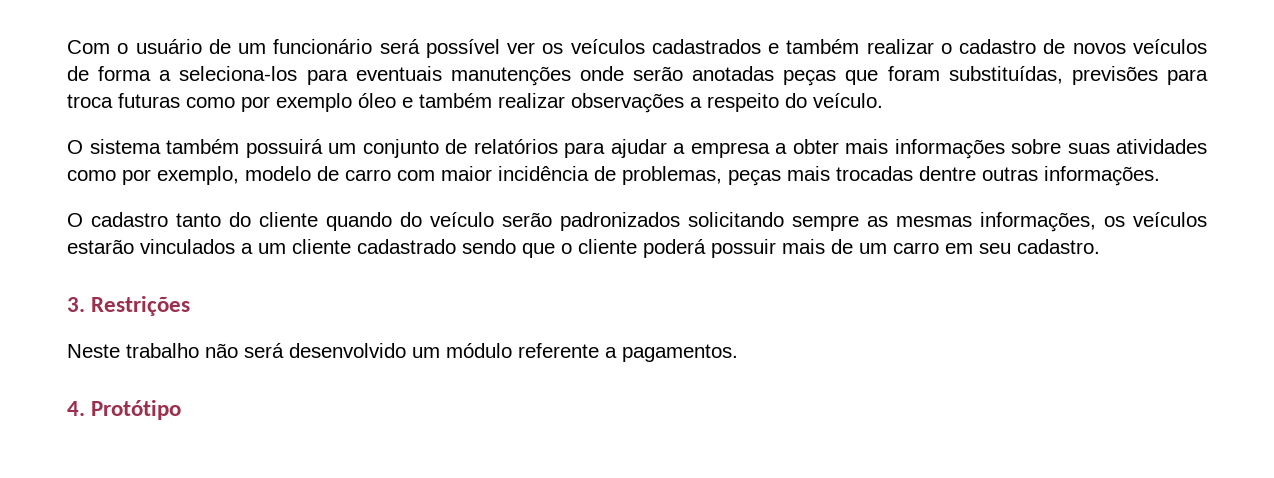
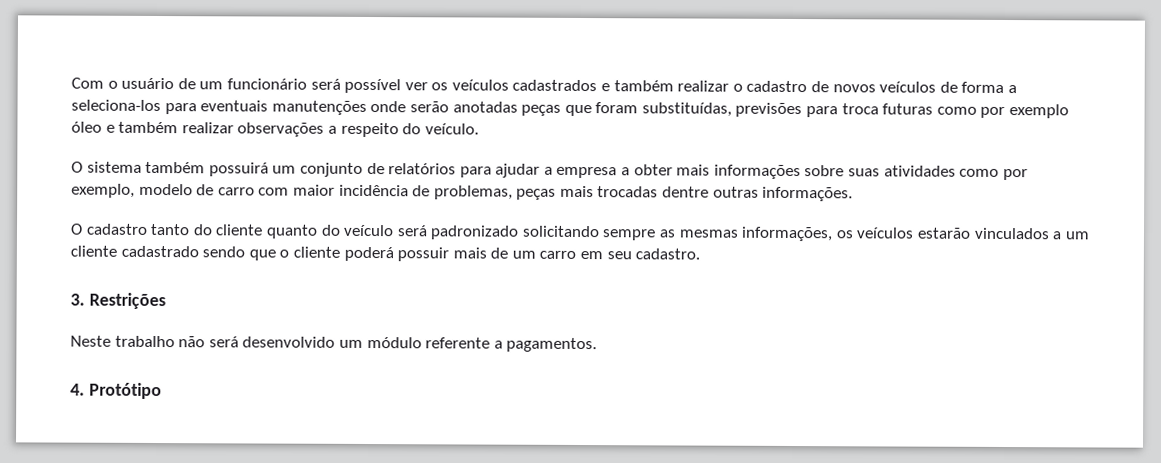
[326,212,392,231] quando -> [265,224,318,239] quanto
[502,212,680,231] serão padronizados -> [396,225,520,240] será padronizado

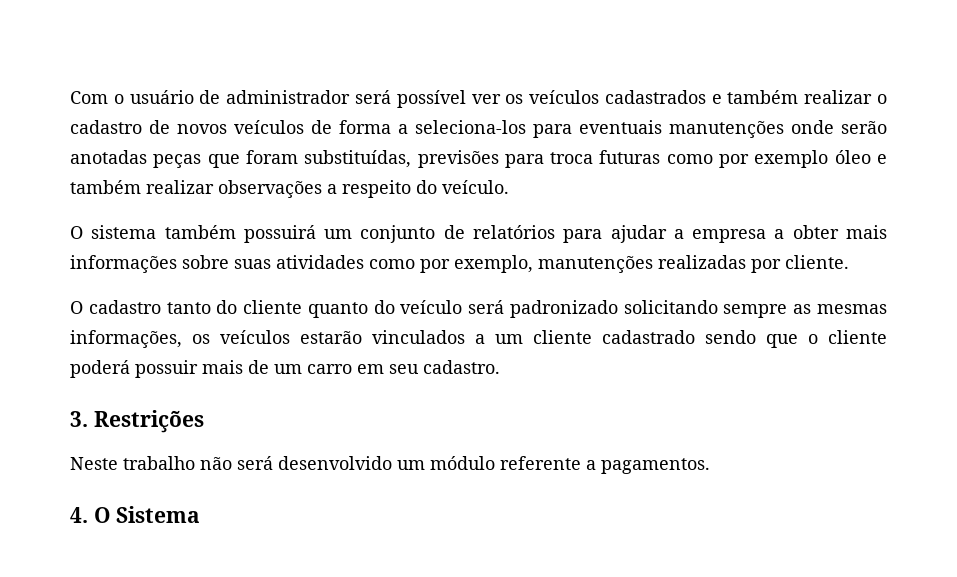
[199,78,307,90] um funcionário -> [226,90,351,104] administrador
[138,183,854,202] modelo de carro com maior incidência de problemas, peças mais trocadas dentre outras informações. -> [538,255,849,273] manutenções realizadas por cliente.
[88,382,162,400] Protótipo -> [93,506,201,523] O Sistema

